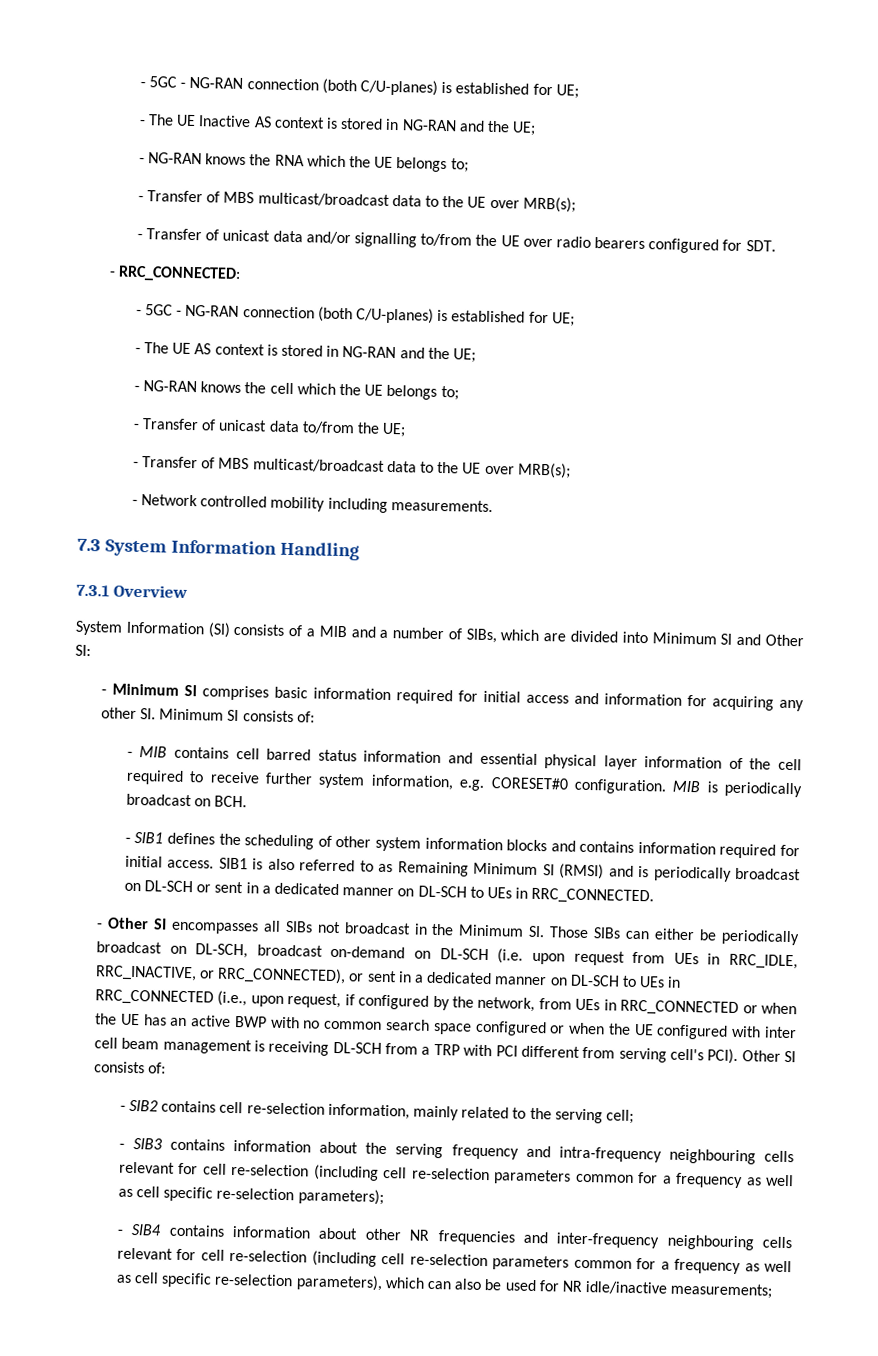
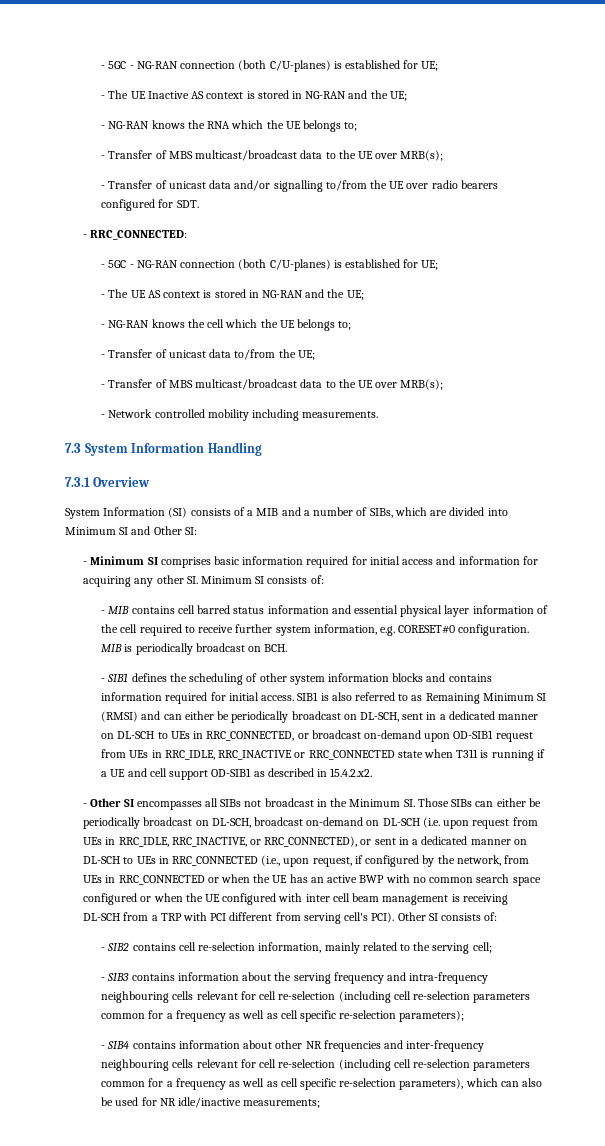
[638,866,801,882] [123,880,212,893] is periodically broadcast on DL-SCH or -> [163,711,399,723] can either be periodically broadcast on DL-SCH,
[531,887,655,905] RRC_CONNECTED. -> [206,730,533,742] [101,749,545,761] [101,768,373,780] RRC_CONNECTED, or broadcast on-demand upon OD-SIB1 request from UEs in RRC_IDLE, RRC_INACTIVE or RRC_CONNECTED state when T311 is running if a UE and cell support OD-SIB1 as described in 15.4.2.x2.

